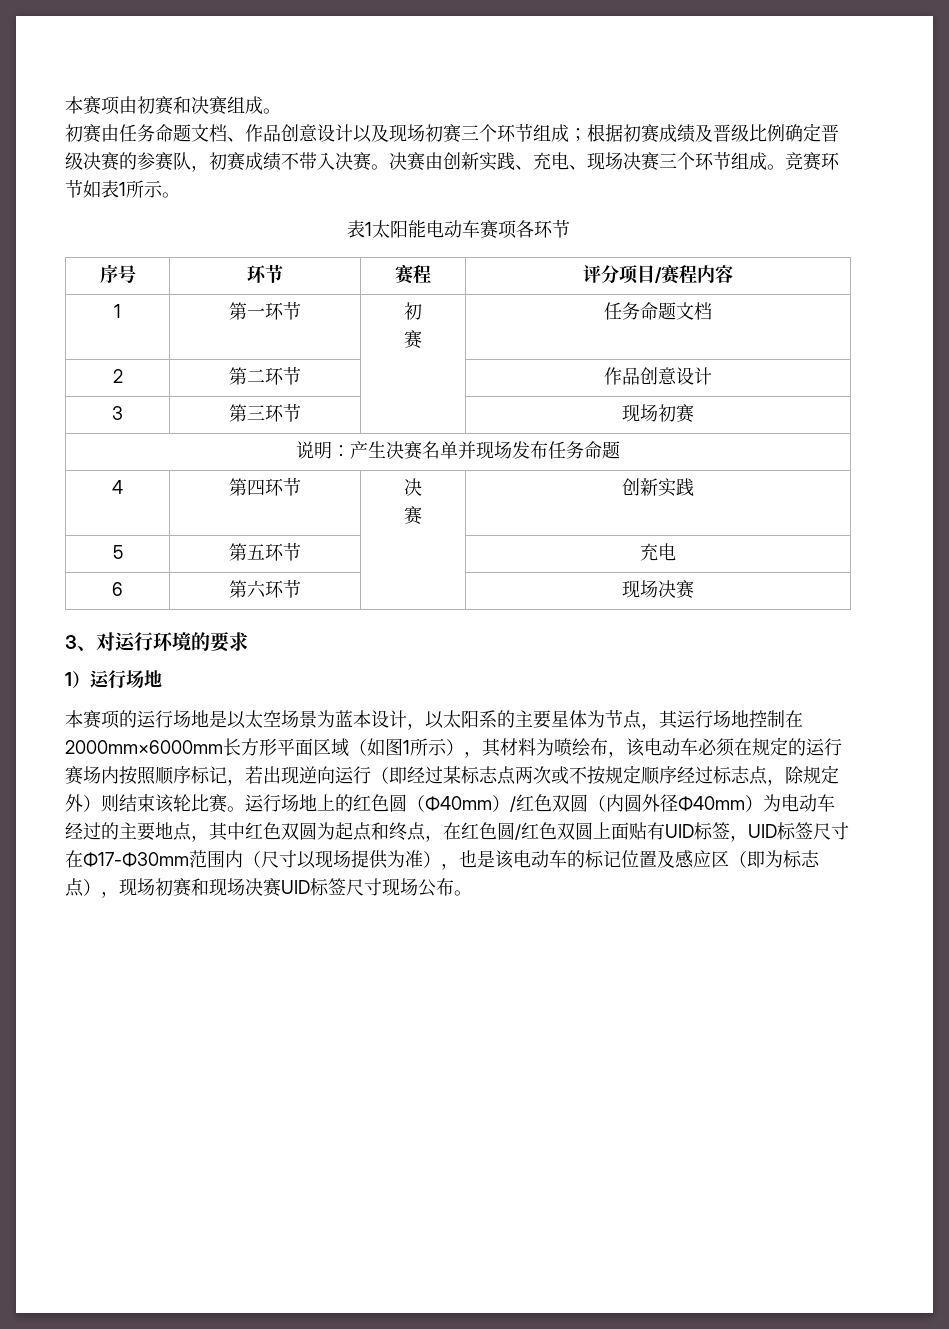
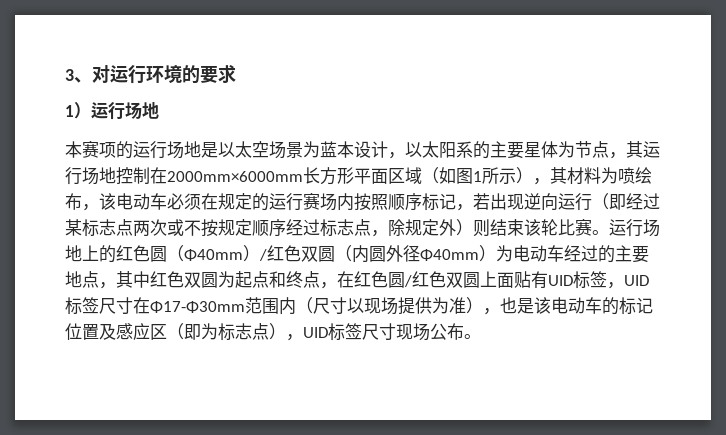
[65,96,281,115] [65,123,839,143] [65,152,840,172] [65,180,180,198] [346,220,570,239] [99,264,136,283] [247,264,283,283] [395,264,431,285] [583,264,733,285] [114,304,121,318] [229,302,301,320] [404,302,422,320] [404,330,422,349] [604,302,712,320] [112,369,123,383] [229,367,301,385] [604,367,712,385] [112,406,123,420] [229,404,301,422] [622,404,694,423] [296,441,620,460] [112,480,123,494] [229,478,301,496] [404,478,422,496] [404,506,422,525] [622,478,694,497] [112,545,123,559] [229,543,301,561] [640,543,676,561] [112,582,123,596] [229,580,301,598] [622,580,694,599] 本赛项由初赛和决赛组成。 // 初赛由任务命题文档、作品创意设计以及现场初赛三个环节组成；根据初赛成绩及晋级比例确定晋级决赛的参赛队，初赛成绩不带入决赛。决赛由创新实践、充电、现场决赛三个环节组成。竞赛环节如表1所示。 // 表1太阳能电动车赛项各环节 // 序号 | 环节 | 赛程 | 评分项目/赛程内容 // 1 | 第一环节 | 初 // 赛 | 任务命题文档 // 2 | 第二环节 | | 作品创意设计 // 3 | 第三环节 | | 现场初赛 // 说明：产生决赛名单并现场发布任务命题 // 4 | 第四环节 | 决 // 赛 | 创新实践 // 5 | 第五环节 | | 充电 // 6 | 第六环节 | | 现场决赛 // -> (65, 75) none
[119,878,281,897] 现场初赛和现场决赛 -> (303, 337) none

